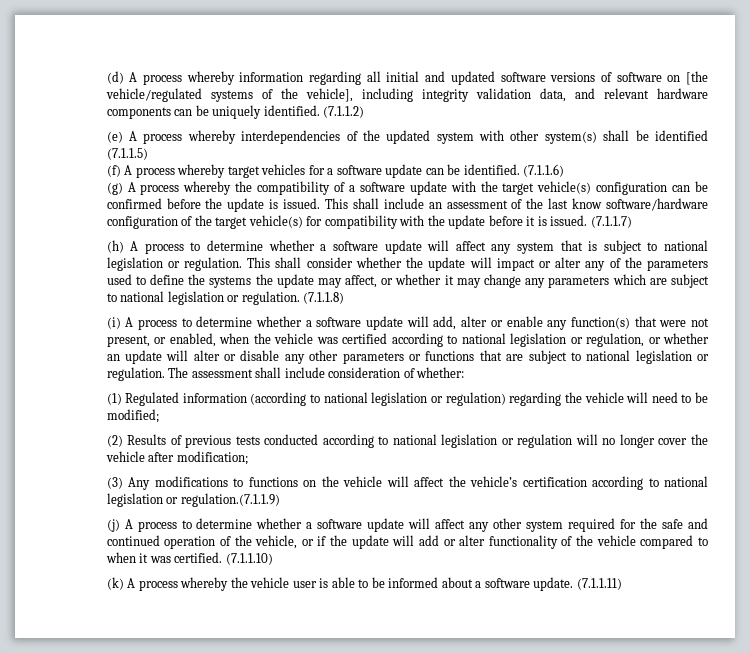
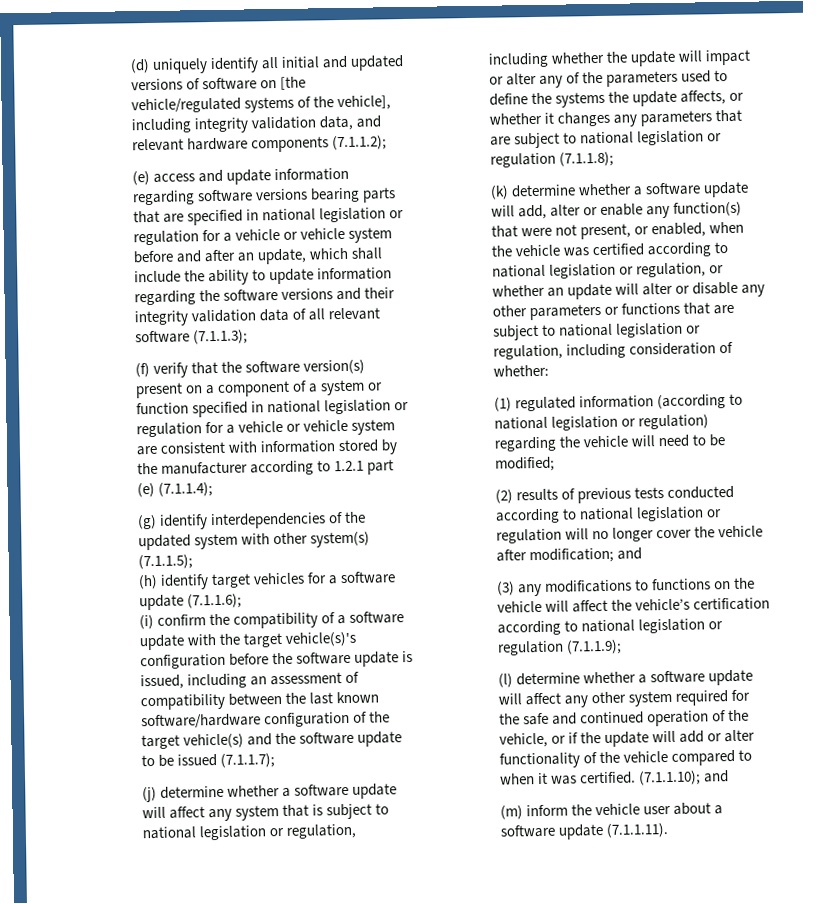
[129,71,362,85] A process whereby information regarding -> [152,57,260,74] uniquely identify
[500,72,546,82] software -> (405, 63) none
[174,105,365,119] [106,130,236,144] can be uniquely identified. (7.1.1.2) // (e) A process whereby -> [332,135,388,151] [131,167,350,186] [131,187,397,206] [132,207,405,226] [132,227,393,246] [132,247,384,265] [133,267,393,286] [133,287,396,306] [133,307,381,327] [134,329,249,345] [134,359,366,378] [134,379,384,399] [135,399,410,418] [135,419,396,438] [135,439,399,456] [136,459,395,476] [136,482,214,498] [136,514,209,530] (7.1.1.2); // (e) access and update information regarding software versions bearing parts that are specified in national legislation or regulation for a vehicle or vehicle system before and after an update, which shall include the ability to update information regarding the software versions and their integrity validation data of all relevant software (7.1.1.3); // (f) verify that the software version(s) present on a component of a system or function specified in national legislation or regulation for a vehicle or vehicle system are consistent with information stored by the manufacturer according to 1.2.1 part (e) (7.1.1.4); // (g) identify
[603,130,708,141] [106,148,148,160] [106,164,226,178] shall be identified (7.1.1.5) // (f) A process whereby -> [137,554,193,570] [137,574,210,590] (7.1.1.5); // (h) identify
[425,164,565,177] [106,181,232,195] can be identified. (7.1.1.6) // (g) A process whereby -> [187,593,243,609] [138,614,207,630] (7.1.1.6); // (i) confirm
[537,181,708,195] [106,198,162,209] vehicle(s) configuration can be confirmed -> [285,631,358,647] [139,653,226,670] vehicle(s)'s configuration
(223, 203) none -> [296,651,352,665] software
[283,198,424,209] issued. This shall include -> [139,673,248,690] issued, including
(523, 204) none -> [139,692,283,711] compatibility between
[572,198,603,209] know -> [336,691,380,704] known
[306,215,632,229] [106,240,201,254] for compatibility with the update before it is issued. (7.1.1.7) // (h) A process to -> [247,731,403,747] [140,753,276,768] [141,786,157,803] and the software update to be issued (7.1.1.7); // (j)
[184,257,353,271] regulation. This shall consider -> [286,823,357,839] [487,52,549,68] regulation, including
[317,275,378,288] may affect, -> [680,90,727,105] affects,
[456,274,522,288] may change -> [557,111,611,127] changes
[612,274,709,288] [106,291,345,305] [106,317,192,330] which are subject to national legislation or regulation. (7.1.1.8) // (i) A process to -> [715,109,743,123] [489,130,723,149] [489,151,615,168] [489,185,509,200] that are subject to national legislation or regulation (7.1.1.8); // (k)
[106,367,325,381] regulation. The assessment shall include -> [492,343,627,360] regulation, including
[125,392,180,406] Regulated -> [515,396,577,412] regulated
[127,434,167,445] Results -> [516,488,559,501] results
(248, 458) none -> [617,547,643,560] and
[128,477,151,490] Any -> [518,583,543,597] any
[180,493,280,507] [106,519,192,532] regulation.(7.1.1.9) // (j) A process to -> [496,639,623,656] [497,673,513,688] regulation (7.1.1.9); // (l)
[225,553,273,565] [106,577,439,591] (7.1.1.10) // (k) A process whereby the vehicle user is able to be informed -> [638,770,730,786] [499,803,672,820] (7.1.1.10); and // (m) inform the vehicle user
[533,577,622,591] update. (7.1.1.11) -> [558,823,670,840] update (7.1.1.11).

